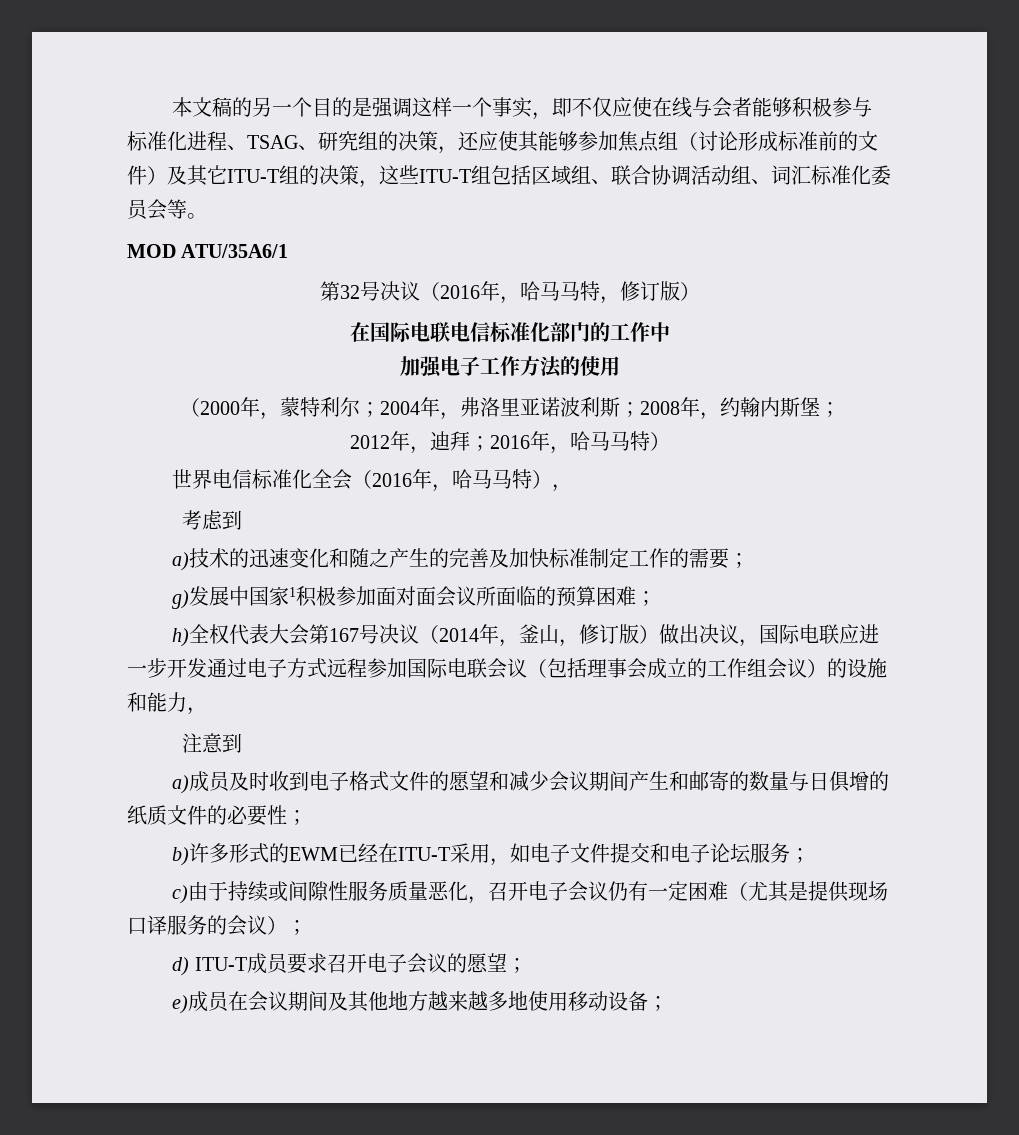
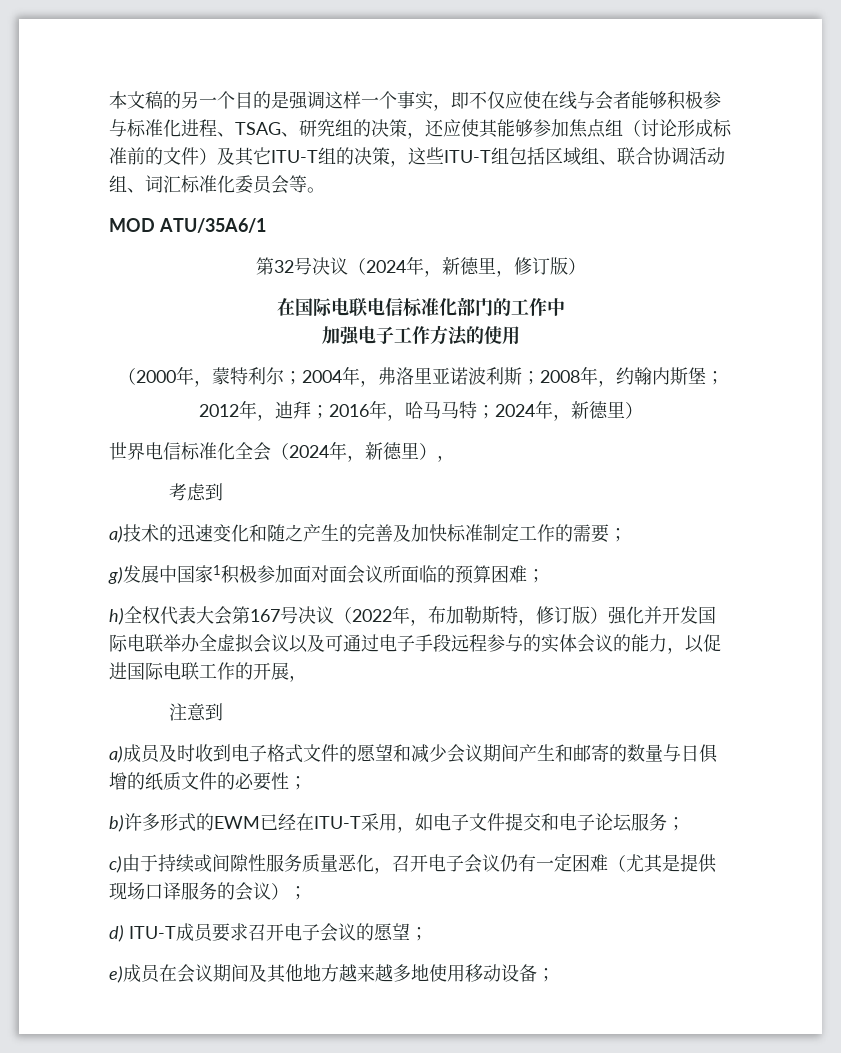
[439,281,600,304] 2016年，哈马马特 -> [365,256,496,277] 2024年，新德里
(650, 441) none -> [476,400,625,421] ；2024年，新德里
[372,469,533,492] 2016年，哈马马特 -> [289,441,419,462] 2024年，新德里
[439,624,880,647] [127,658,887,679] [127,692,187,712] 2014年，釜山，修订版）做出决议，国际电联应进一步开发通过电子方式远程参加国际电联会议（包括理事会成立的工作组会议）的设施和能力 -> [352,605,716,626] [109,634,721,654] [109,662,289,680] 2022年，布加勒斯特，修订版）强化并开发国际电联举办全虚拟会议以及可通过电子手段远程参与的实体会议的能力，以促进国际电联工作的开展

